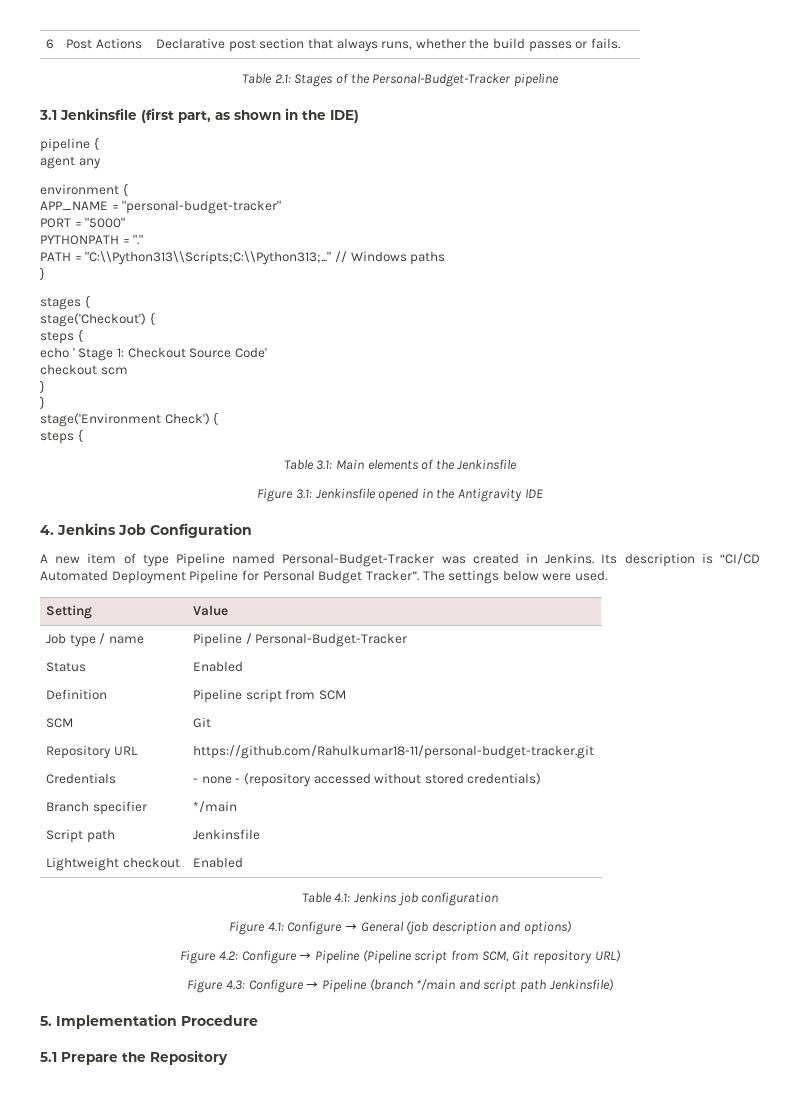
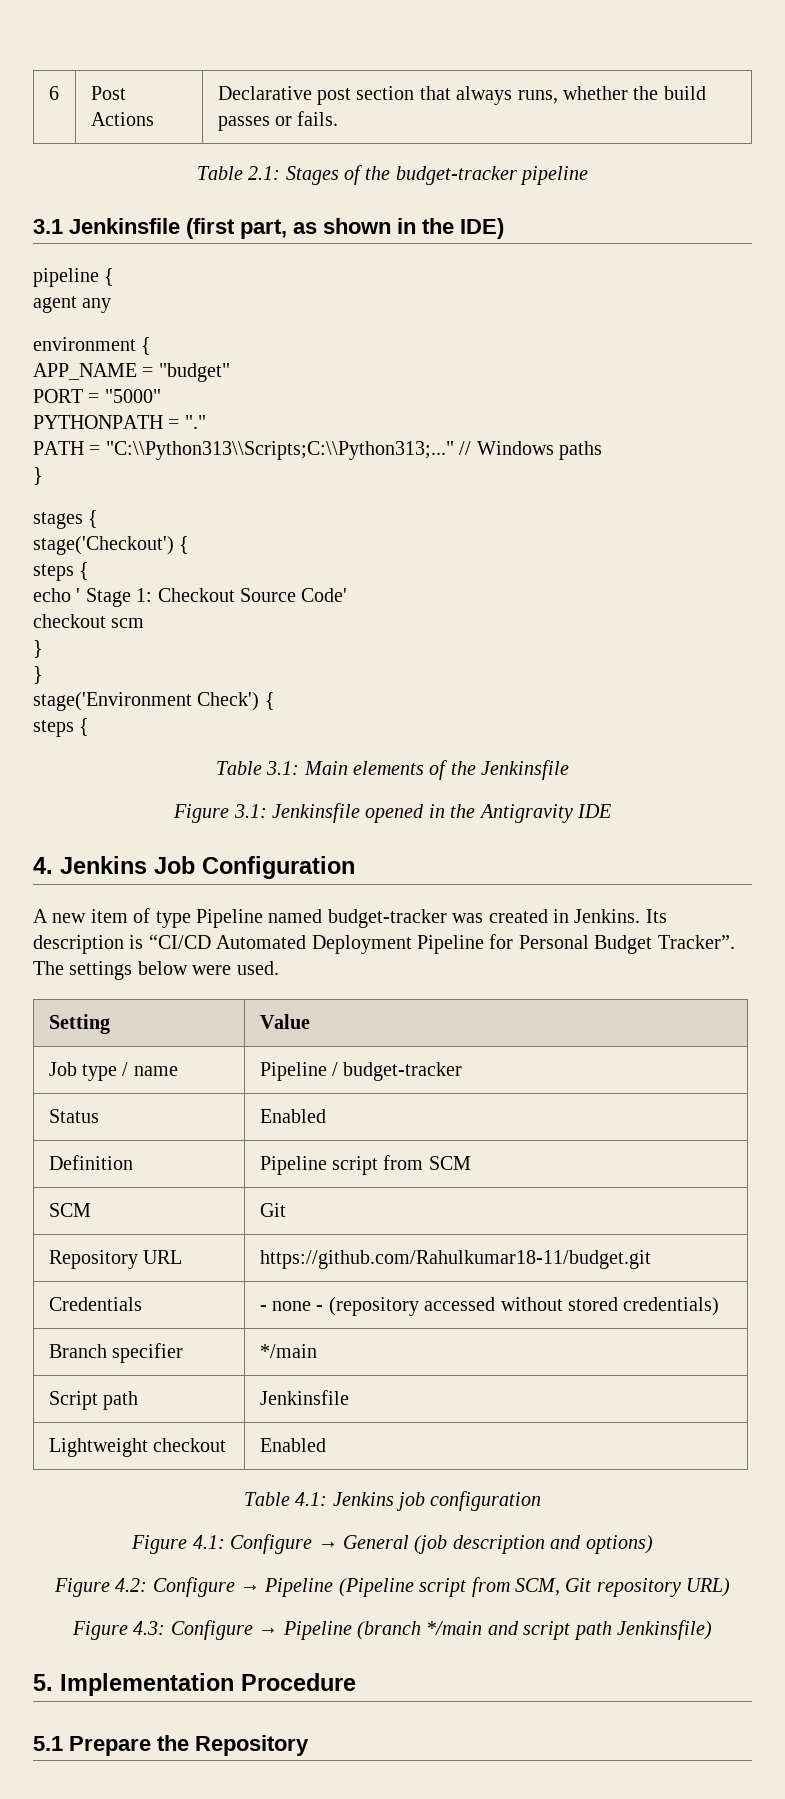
[372,73,511,87] Personal-Budget-Tracker -> [395,166,517,185] budget-tracker
[122,200,282,214] "personal-budget-tracker" -> [158,363,230,382] "budget"
[282,553,435,567] Personal-Budget-Tracker -> [327,909,447,928] budget-tracker
[255,633,408,647] Personal-Budget-Tracker -> [343,1062,463,1081] budget-tracker
[192,745,594,759] https://github.com/Rahulkumar18-11/personal-budget-tracker.git -> [259,1250,651,1269] https://github.com/Rahulkumar18-11/budget.git

